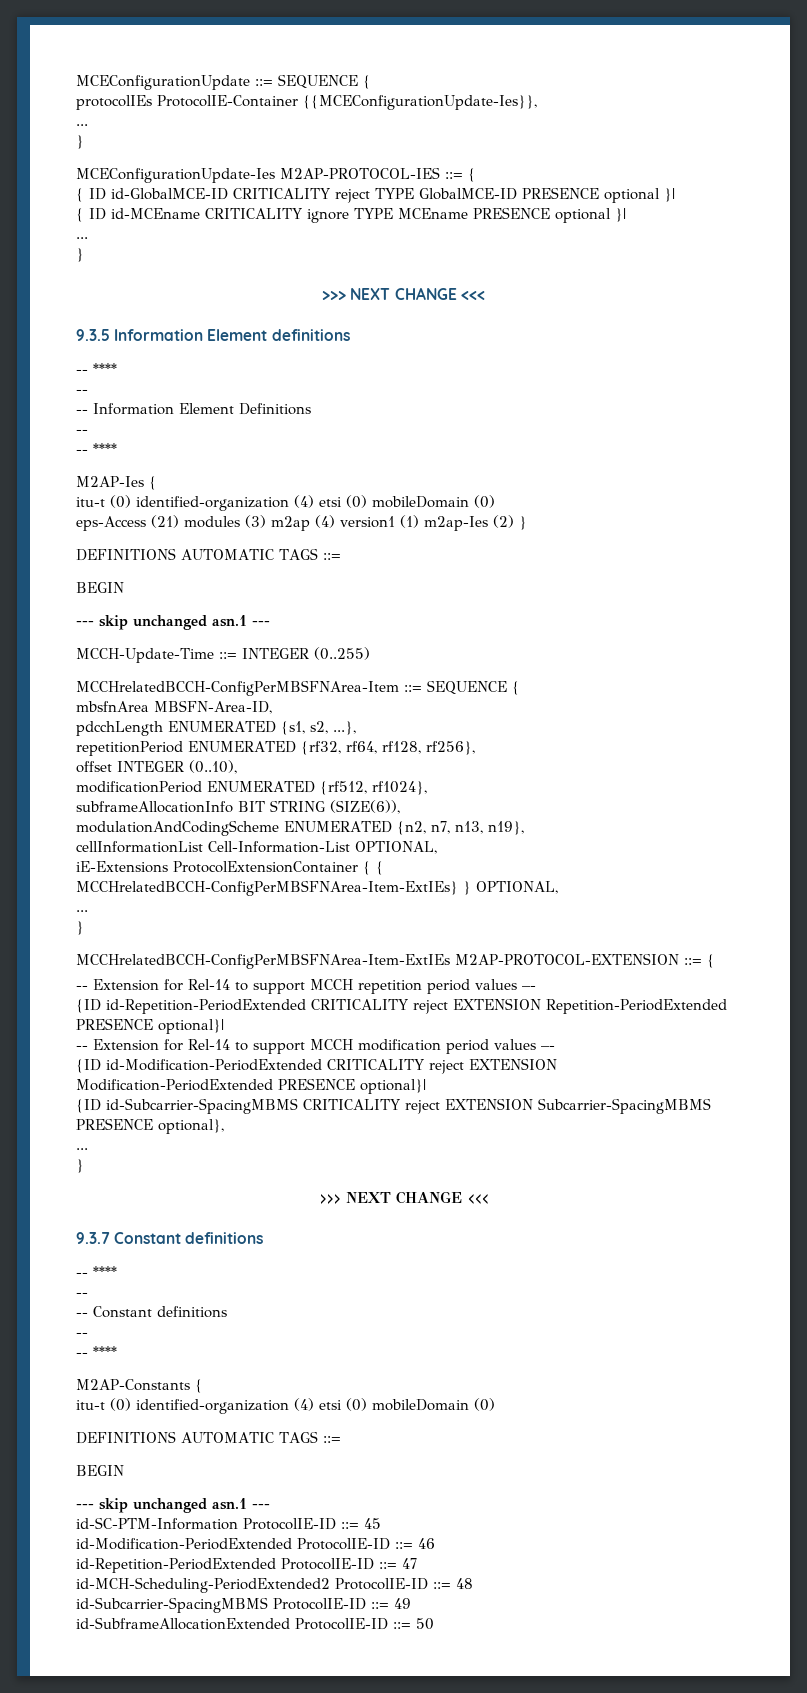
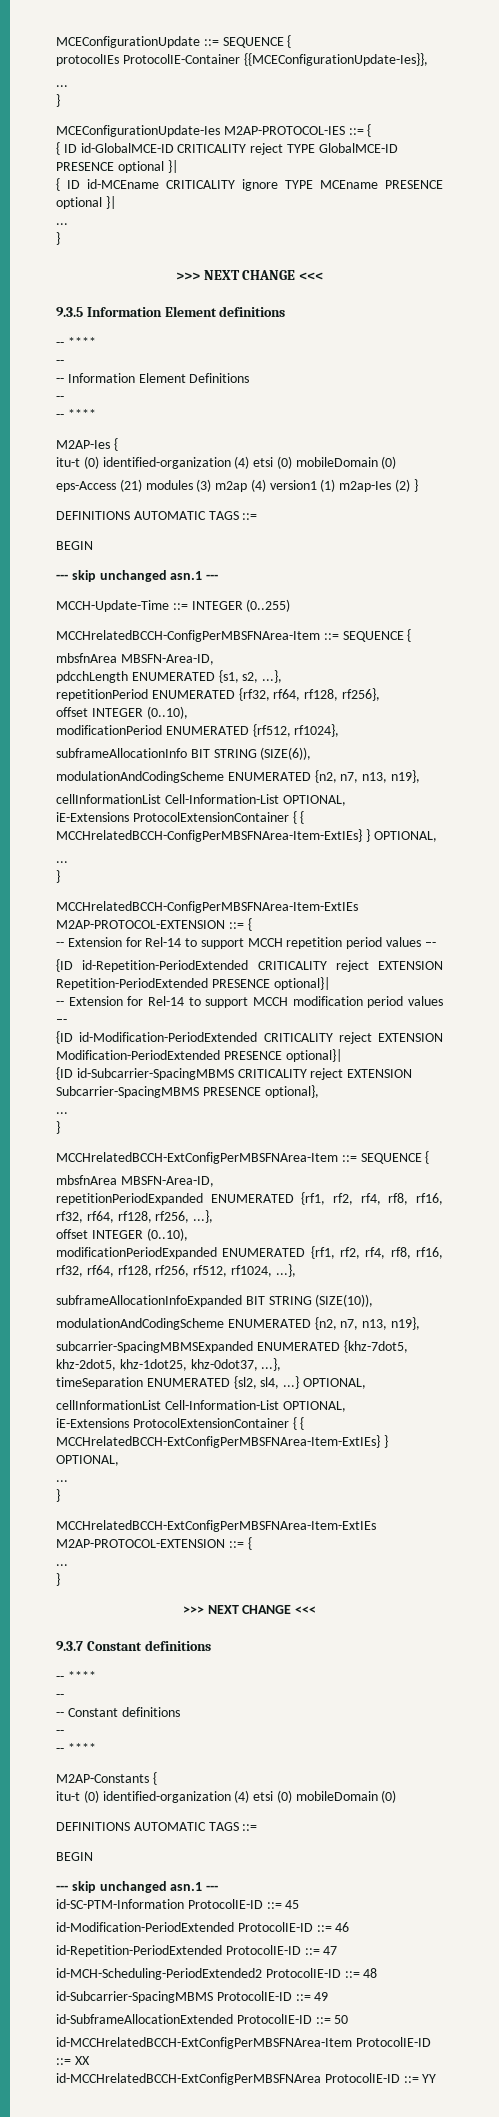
(84, 1166) none -> [56,1151,430,1164] [56,1175,214,1187] [56,1192,444,1205] [56,1210,214,1223] [56,1228,188,1241] [56,1246,443,1259] [56,1264,296,1277] [56,1294,374,1307] [56,1317,420,1330] [56,1340,408,1353] [56,1358,282,1371] [56,1376,366,1389] [56,1400,346,1412] [56,1417,305,1430] [56,1435,388,1448] [56,1455,119,1466] [56,1480,68,1482] [56,1489,60,1502] [56,1520,376,1532] [56,1537,252,1550] [56,1564,68,1566] [56,1573,60,1586] // MCCHrelatedBCCH-ExtConfigPerMBSFNArea-Item ::= SEQUENCE { // mbsfnArea MBSFN-Area-ID, // repetitionPeriodExpanded ENUMERATED {rf1, rf2, rf4, rf8, rf16, rf32, rf64, rf128, rf256, ...}, // offset INTEGER (0..10), // modificationPeriodExpanded ENUMERATED {rf1, rf2, rf4, rf8, rf16, rf32, rf64, rf128, rf256, rf512, rf1024, ...}, // subframeAllocationInfoExpanded BIT STRING (SIZE(10)), // modulationAndCodingScheme ENUMERATED {n2, n7, n13, n19}, // subcarrier-SpacingMBMSExpanded ENUMERATED {khz-7dot5, khz-2dot5, khz-1dot25, khz-0dot37, ...}, // timeSeparation ENUMERATED {sl2, sl4, ...} OPTIONAL, // cellInformationList Cell-Information-List OPTIONAL, // iE-Extensions ProtocolExtensionContainer { { MCCHrelatedBCCH-ExtConfigPerMBSFNArea-Item-ExtIEs} } OPTIONAL, // ... // } // MCCHrelatedBCCH-ExtConfigPerMBSFNArea-Item-ExtIEs M2AP-PROTOCOL-EXTENSION ::= { // ... // }
(434, 1624) none -> [56,2037,431,2049] [56,2056,90,2065] [56,2073,437,2085] // id-MCCHrelatedBCCH-ExtConfigPerMBSFNArea-Item ProtocolIE-ID ::= XX // id-MCCHrelatedBCCH-ExtConfigPerMBSFNArea ProtocolIE-ID ::= YY

